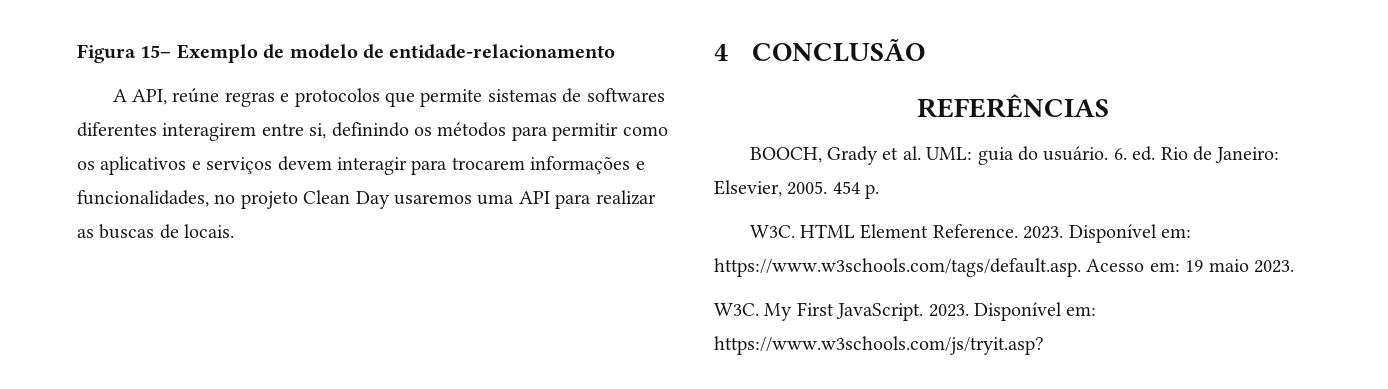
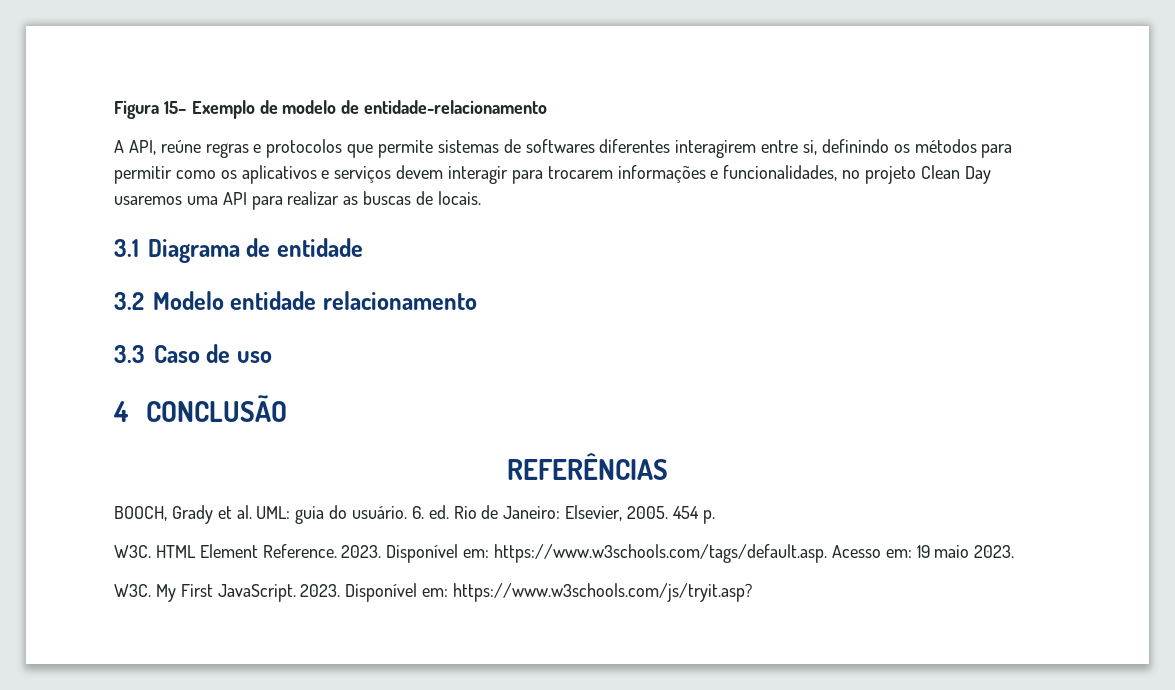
(235, 231) none -> [114,238,363,263] [114,291,477,310] [114,344,272,363] // 3.1 Diagrama de entidade // 3.2 Modelo entidade relacionamento // 3.3 Caso de uso

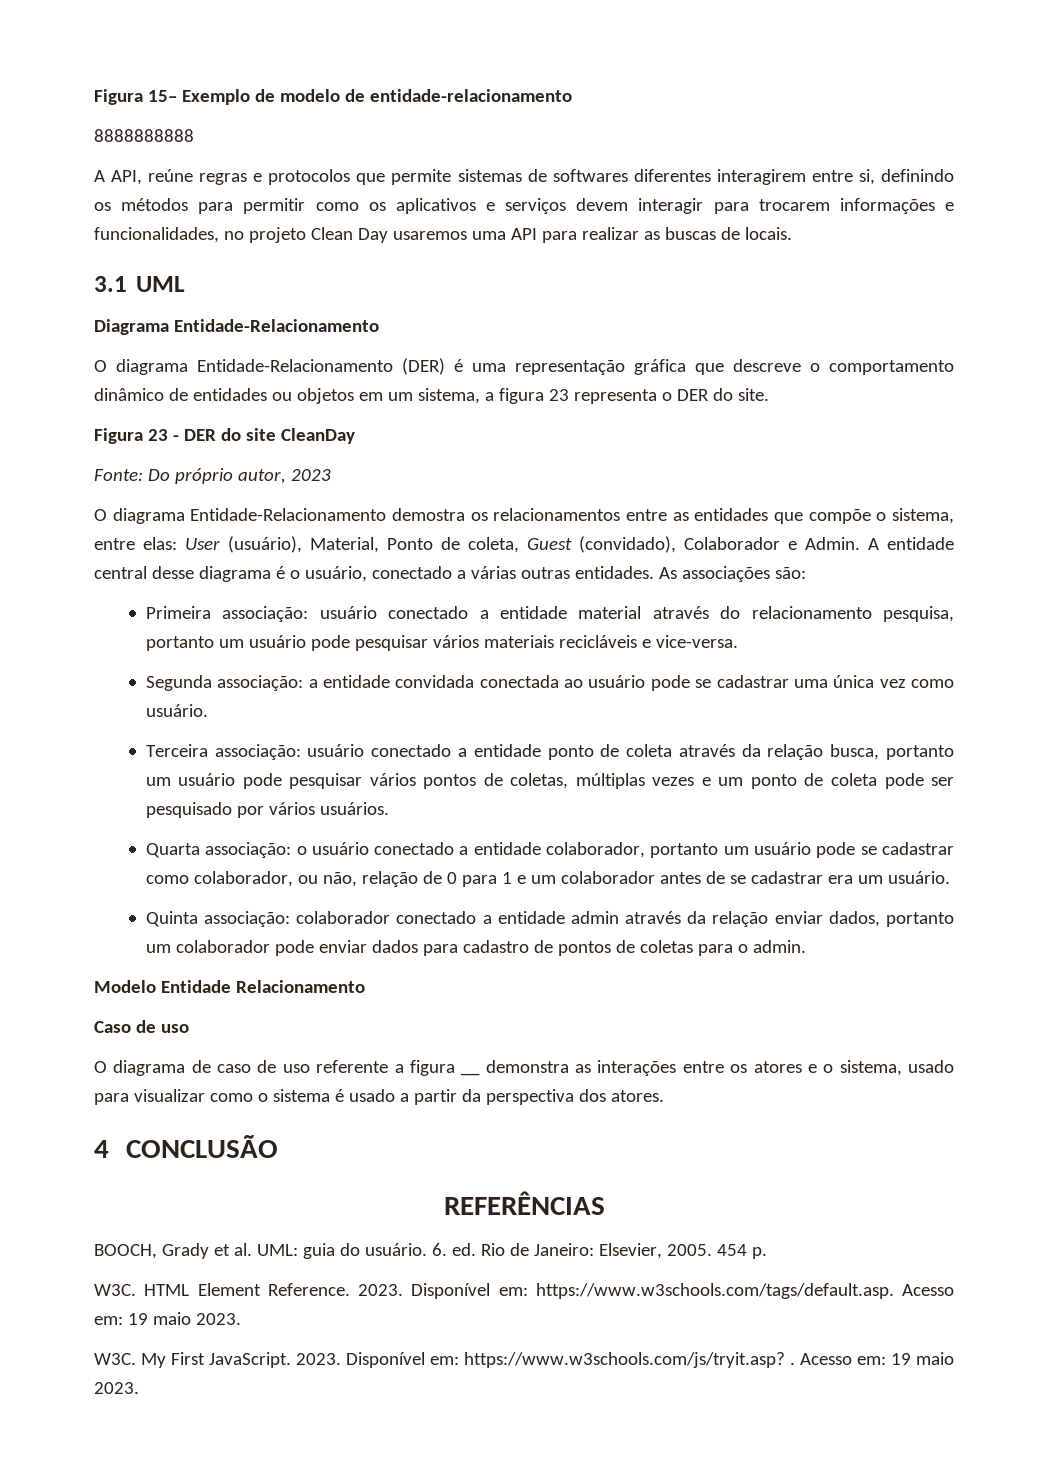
(548, 107) none -> [94,129,194,142] // 8888888888
[148,238,363,263] [114,291,477,310] [114,344,272,363] Diagrama de entidade // 3.2 Modelo entidade relacionamento // 3.3 Caso de uso -> [136,276,186,292] [94,319,379,335] [94,358,954,375] [94,388,769,404] [94,428,355,444] [94,468,331,484] [94,508,954,524] [94,536,954,553] [94,566,806,582] [145,606,955,622] [145,635,738,651] [145,675,954,691] [145,704,208,717] [145,744,954,760] [145,773,954,789] [145,802,389,818] [145,842,954,858] [145,871,950,887] [145,911,955,927] [145,940,806,956] [94,980,365,993] [94,1020,189,1033] [94,1060,481,1076] [485,1060,954,1076] [94,1089,664,1105] UML // Diagrama Entidade-Relacionamento // O diagrama Entidade-Relacionamento (DER) é uma representação gráfica que descreve o comportamento dinâmico de entidades ou objetos em um sistema, a figura 23 representa o DER do site. // Figura 23 - DER do site CleanDay // Fonte: Do próprio autor, 2023 // O diagrama Entidade-Relacionamento demostra os relacionamentos entre as entidades que compõe o sistema, entre elas: User (usuário), Material, Ponto de coleta, Guest (convidado), Colaborador e Admin. A entidade central desse diagrama é o usuário, conectado a várias outras entidades. As associações são: // Primeira associação: usuário conectado a entidade material através do relacionamento pesquisa, portanto um usuário pode pesquisar vários materiais recicláveis e vice-versa. // Segunda associação: a entidade convidada conectada ao usuário pode se cadastrar uma única vez como usuário. // Terceira associação: usuário conectado a entidade ponto de coleta através da relação busca, portanto um usuário pode pesquisar vários pontos de coletas, múltiplas vezes e um ponto de coleta pode ser pesquisado por vários usuários. // Quarta associação: o usuário conectado a entidade colaborador, portanto um usuário pode se cadastrar como colaborador, ou não, relação de 0 para 1 e um colaborador antes de se cadastrar era um usuário. // Quinta associação: colaborador conectado a entidade admin através da relação enviar dados, portanto um colaborador pode enviar dados para cadastro de pontos de coletas para o admin. // Modelo Entidade Relacionamento // Caso de uso // O diagrama de caso de uso referente a figura __ demonstra as interações entre os atores e o sistema, usado para visualizar como o sistema é usado a partir da perspectiva dos atores.
(753, 592) none -> [790,1352,954,1365] [94,1382,139,1394] . Acesso em: 19 maio 2023.

